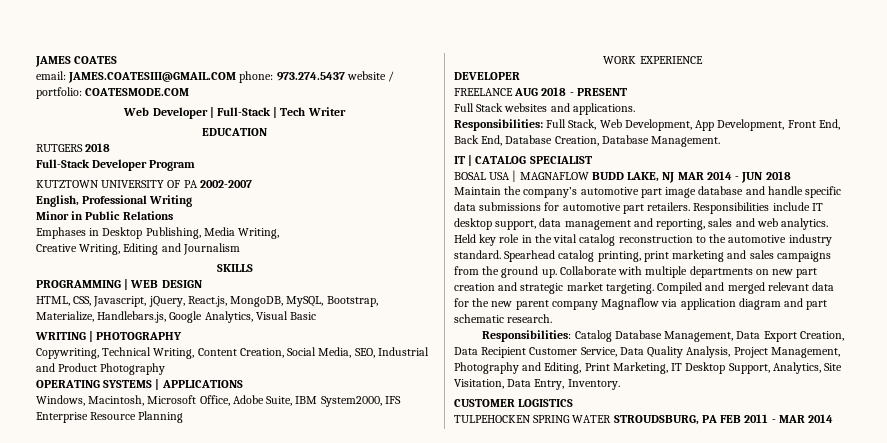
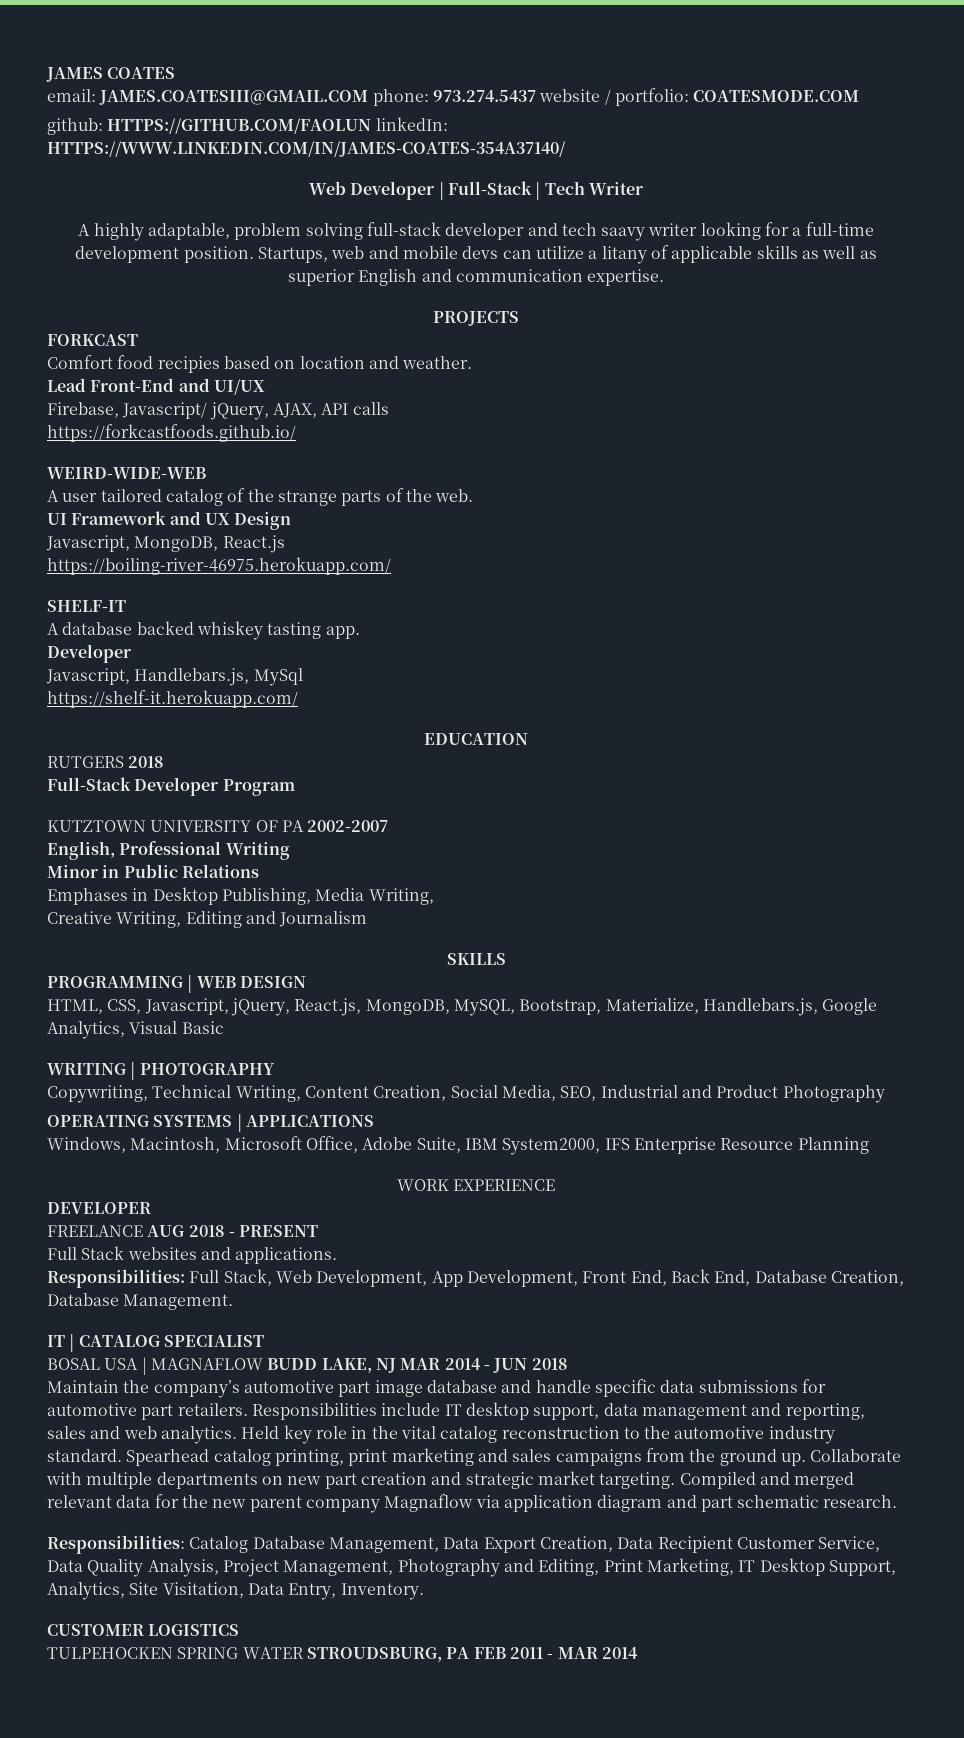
(190, 92) none -> [47,117,448,135] [47,141,566,157] // github: HTTPS://GITHUB.COM/FAOLUN linkedIn: HTTPS://WWW.LINKEDIN.COM/IN/JAMES-COATES-354A37140/
(346, 111) none -> [78,222,874,241] [75,245,877,264] [287,269,665,286] [433,311,519,326] [47,334,138,346] [47,355,473,373] [47,378,265,395] [47,402,389,420] [47,424,296,442] [47,467,206,479] [47,488,474,506] [47,511,292,530] [46,535,285,553] [47,557,391,575] [47,600,126,612] [47,621,360,640] [47,644,131,663] [46,668,303,686] [47,690,298,708] // A highly adaptable, problem solving full-stack developer and tech saavy writer looking for a full-time development position. Startups, web and mobile devs can utilize a litany of applicable skills as well as superior English and communication expertise. // PROJECTS // FORKCAST // Comfort food recipies based on location and weather. // Lead Front-End and UI/UX // Firebase, Javascript/ jQuery, AJAX, API calls // https://forkcastfoods.github.io/ // WEIRD-WIDE-WEB // A user tailored catalog of the strange parts of the web. // UI Framework and UX Design // Javascript, MongoDB, React.js // https://boiling-river-46975.herokuapp.com/ // SHELF-IT // A database backed whiskey tasting app. // Developer // Javascript, Handlebars.js, MySql // https://shelf-it.herokuapp.com/

